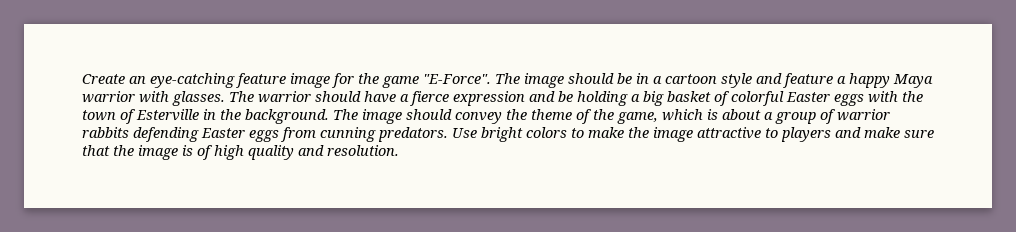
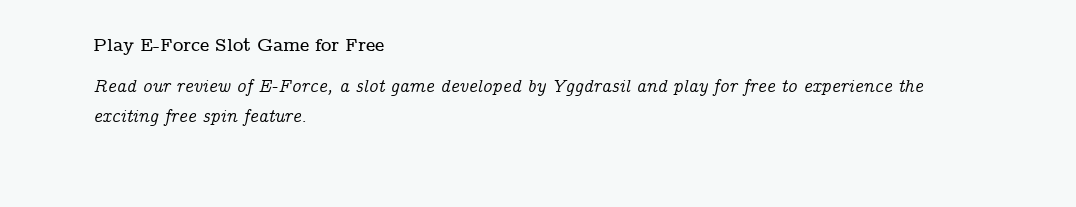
[82,73,933,88] [82,91,923,106] [82,109,890,124] [82,127,934,142] [82,145,399,160] Create an eye-catching feature image for the game "E-Force". The image should be in a cartoon style and feature a happy Maya warrior with glasses. The warrior should have a fierce expression and be holding a big basket of colorful Easter eggs with the town of Esterville in the background. The image should convey the theme of the game, which is about a group of warrior rabbits defending Easter eggs from cunning predators. Use bright colors to make the image attractive to players and make sure that the image is of high quality and resolution. -> [93,38,384,55] [93,79,924,96] [93,109,307,126] Play E-Force Slot Game for Free // Read our review of E-Force, a slot game developed by Yggdrasil and play for free to experience the exciting free spin feature.

